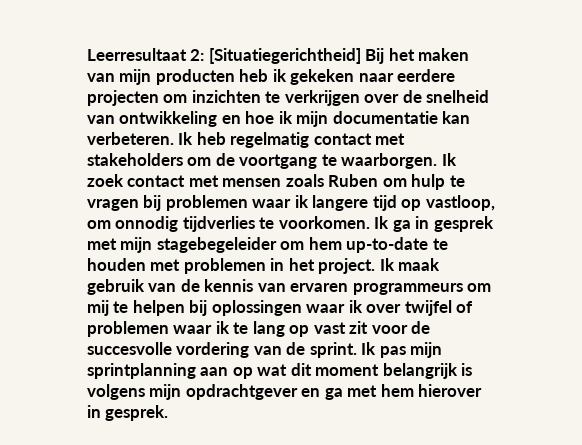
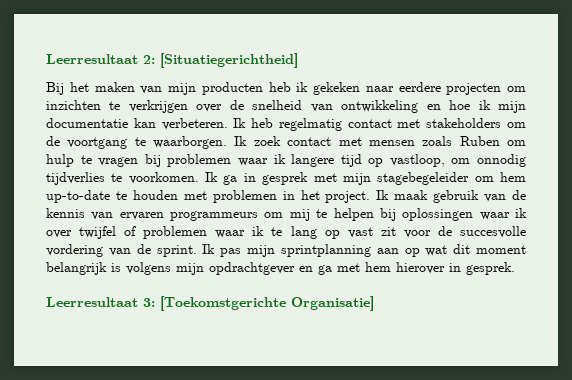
(361, 56) none -> (298, 60) //
(169, 413) none -> [46,296,374,311] // Leerresultaat 3: [Toekomstgerichte Organisatie]

